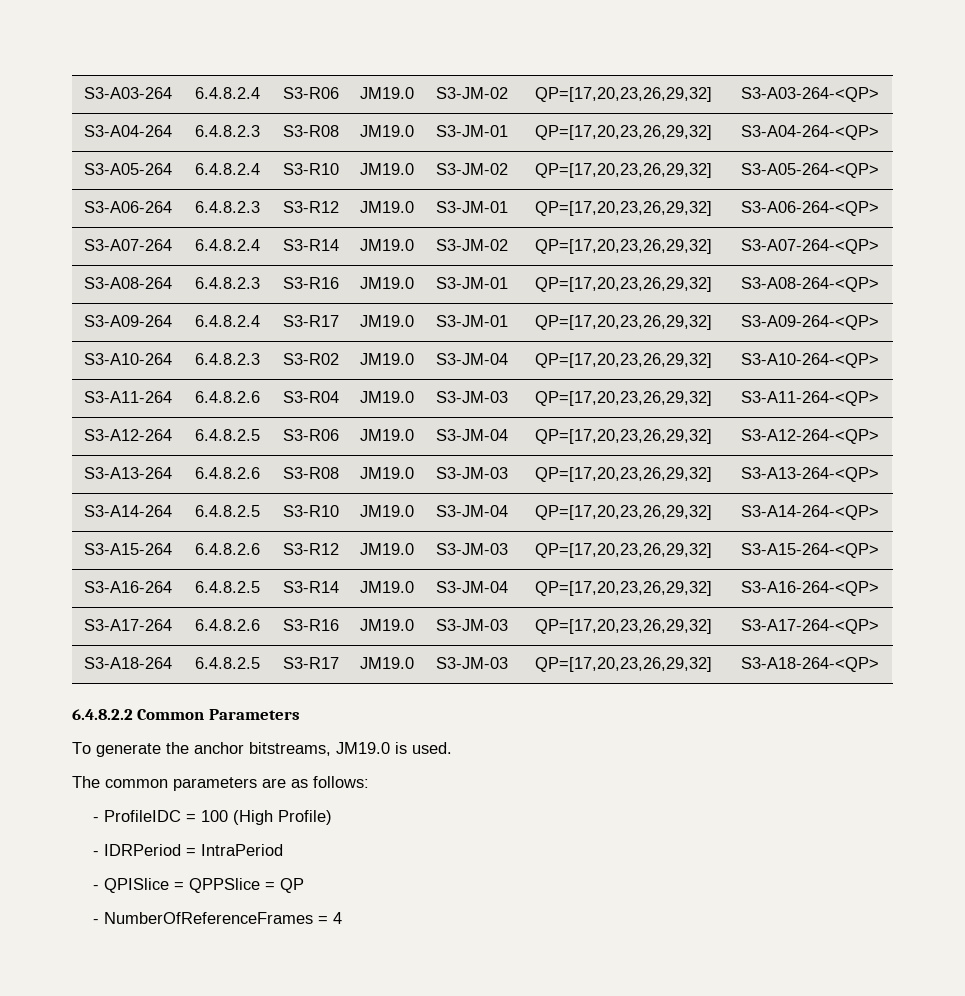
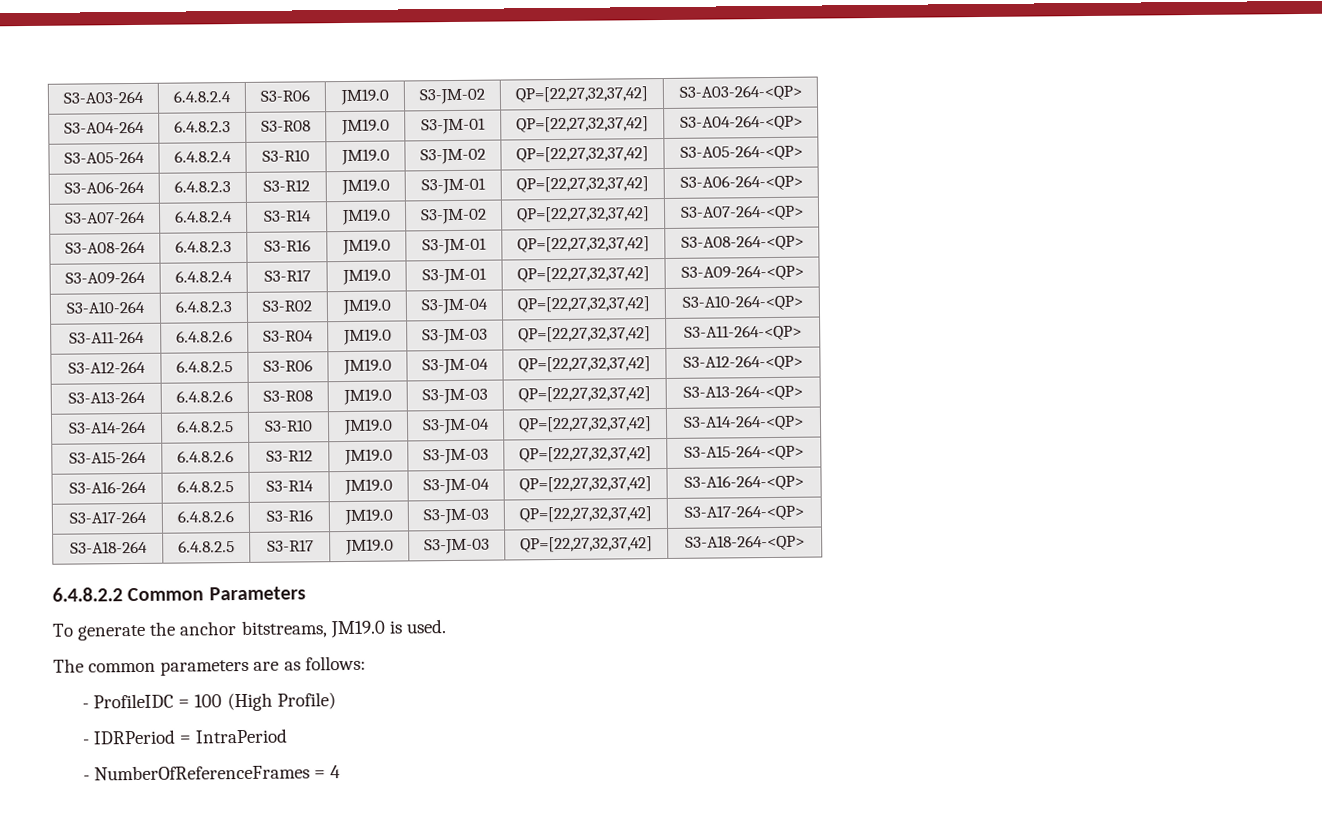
[534,87,712,102] QP=[17,20,23,26,29,32] -> [515,86,648,103] QP=[22,27,32,37,42]
[534,125,712,140] QP=[17,20,23,26,29,32] -> [516,116,649,133] QP=[22,27,32,37,42]
[534,163,712,178] QP=[17,20,23,26,29,32] -> [516,146,649,163] QP=[22,27,32,37,42]
[534,201,712,216] QP=[17,20,23,26,29,32] -> [516,176,649,193] QP=[22,27,32,37,42]
[534,239,712,254] QP=[17,20,23,26,29,32] -> [516,206,650,223] QP=[22,27,32,37,42]
[534,277,712,292] QP=[17,20,23,26,29,32] -> [517,236,650,253] QP=[22,27,32,37,42]
[534,315,712,330] QP=[17,20,23,26,29,32] -> [517,266,650,283] QP=[22,27,32,37,42]
[534,353,712,368] QP=[17,20,23,26,29,32] -> [517,296,650,313] QP=[22,27,32,37,42]
[534,391,712,406] QP=[17,20,23,26,29,32] -> [518,326,651,343] QP=[22,27,32,37,42]
[534,429,712,444] QP=[17,20,23,26,29,32] -> [518,356,651,373] QP=[22,27,32,37,42]
[534,467,712,482] QP=[17,20,23,26,29,32] -> [518,386,651,403] QP=[22,27,32,37,42]
[534,505,712,520] QP=[17,20,23,26,29,32] -> [518,416,652,433] QP=[22,27,32,37,42]
[534,543,712,558] QP=[17,20,23,26,29,32] -> [519,446,652,463] QP=[22,27,32,37,42]
[534,581,712,596] QP=[17,20,23,26,29,32] -> [519,476,652,493] QP=[22,27,32,37,42]
[534,619,712,634] QP=[17,20,23,26,29,32] -> [519,506,652,523] QP=[22,27,32,37,42]
[534,657,712,672] QP=[17,20,23,26,29,32] -> [520,536,653,553] QP=[22,27,32,37,42]
[93,878,305,893] // - QPISlice = QPPSlice = QP -> (289, 736) none

